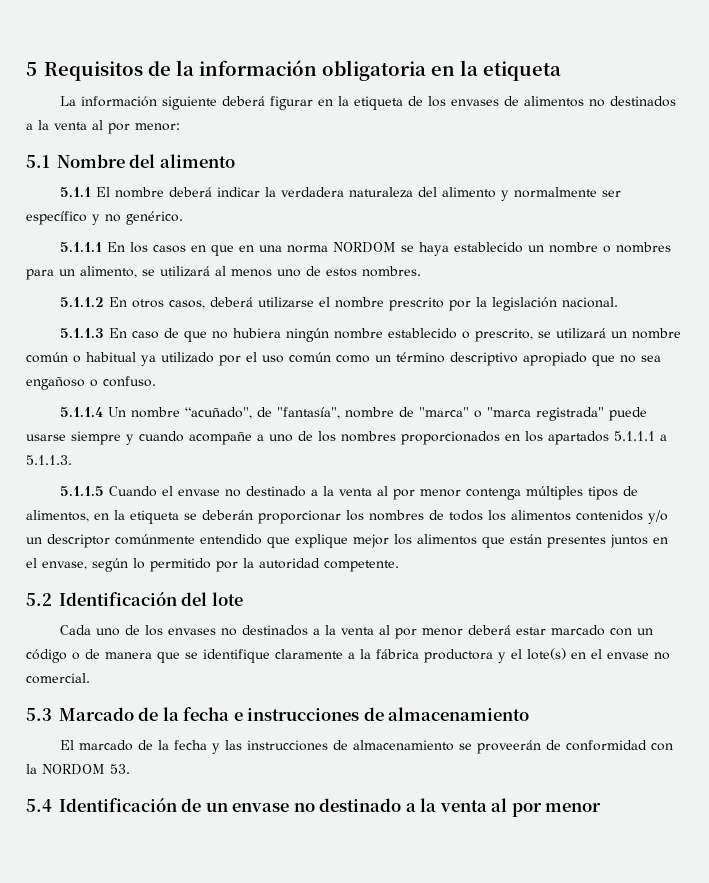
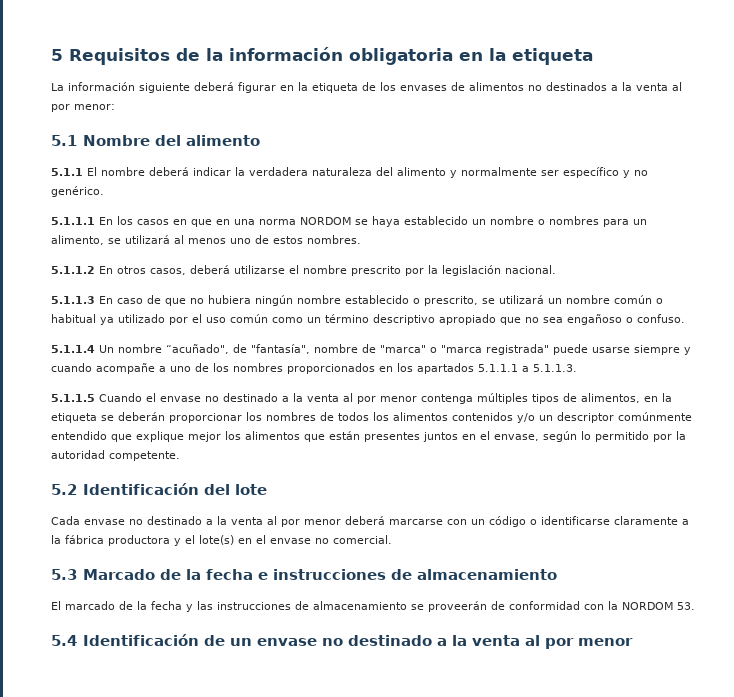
[95,625,308,636] uno de los envases no destinados -> [84,516,202,525] envase no destinado
[515,625,605,636] estar marcado -> [389,519,443,525] marcarse
[85,649,270,663] de manera que se identifique -> [541,516,610,525] identificarse

